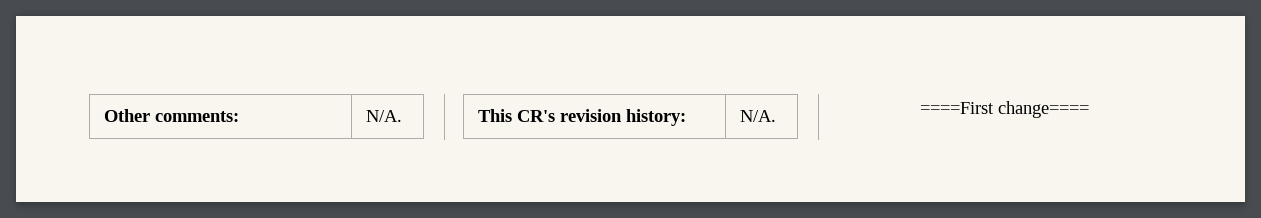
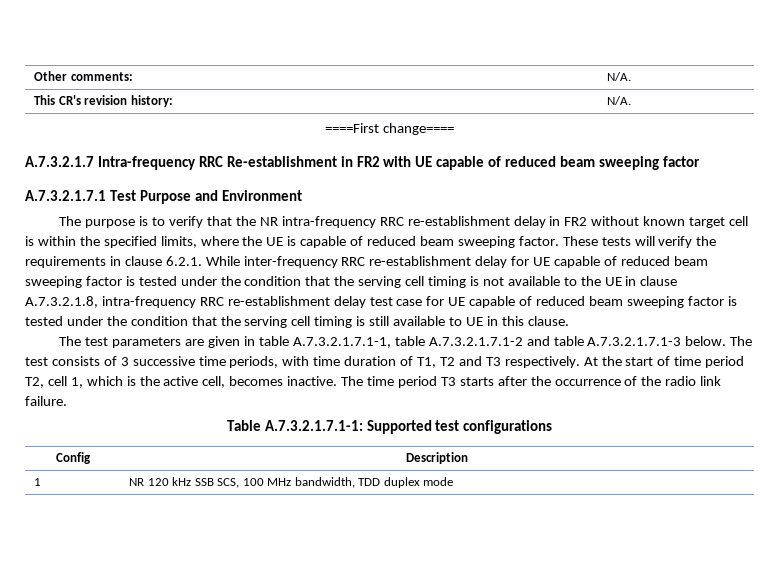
(1089, 109) none -> [25,156,700,170] [25,190,302,204] [59,216,749,228] [25,236,717,248] [25,256,708,268] [25,276,678,288] [25,296,737,308] [25,316,569,328] [59,336,753,348] [25,356,745,368] [25,376,722,388] [25,396,67,406] [226,420,553,434] [56,452,91,464] [406,452,468,464] [34,478,42,486] [129,477,454,488] // A.7.3.2.1.7 Intra-frequency RRC Re-establishment in FR2 with UE capable of reduced beam sweeping factor // A.7.3.2.1.7.1 Test Purpose and Environment // The purpose is to verify that the NR intra-frequency RRC re-establishment delay in FR2 without known target cell is within the specified limits, where the UE is capable of reduced beam sweeping factor. These tests will verify the requirements in clause 6.2.1. While inter-frequency RRC re-establishment delay for UE capable of reduced beam sweeping factor is tested under the condition that the serving cell timing is not available to the UE in clause A.7.3.2.1.8, intra-frequency RRC re-establishment delay test case for UE capable of reduced beam sweeping factor is tested under the condition that the serving cell timing is still available to UE in this clause. // The test parameters are given in table A.7.3.2.1.7.1-1, table A.7.3.2.1.7.1-2 and table A.7.3.2.1.7.1-3 below. The test consists of 3 successive time periods, with time duration of T1, T2 and T3 respectively. At the start of time period T2, cell 1, which is the active cell, becomes inactive. The time period T3 starts after the occurrence of the radio link failure. // Table A.7.3.2.1.7.1-1: Supported test configurations // Config | Description // 1 | NR 120 kHz SSB SCS, 100 MHz bandwidth, TDD duplex mode

